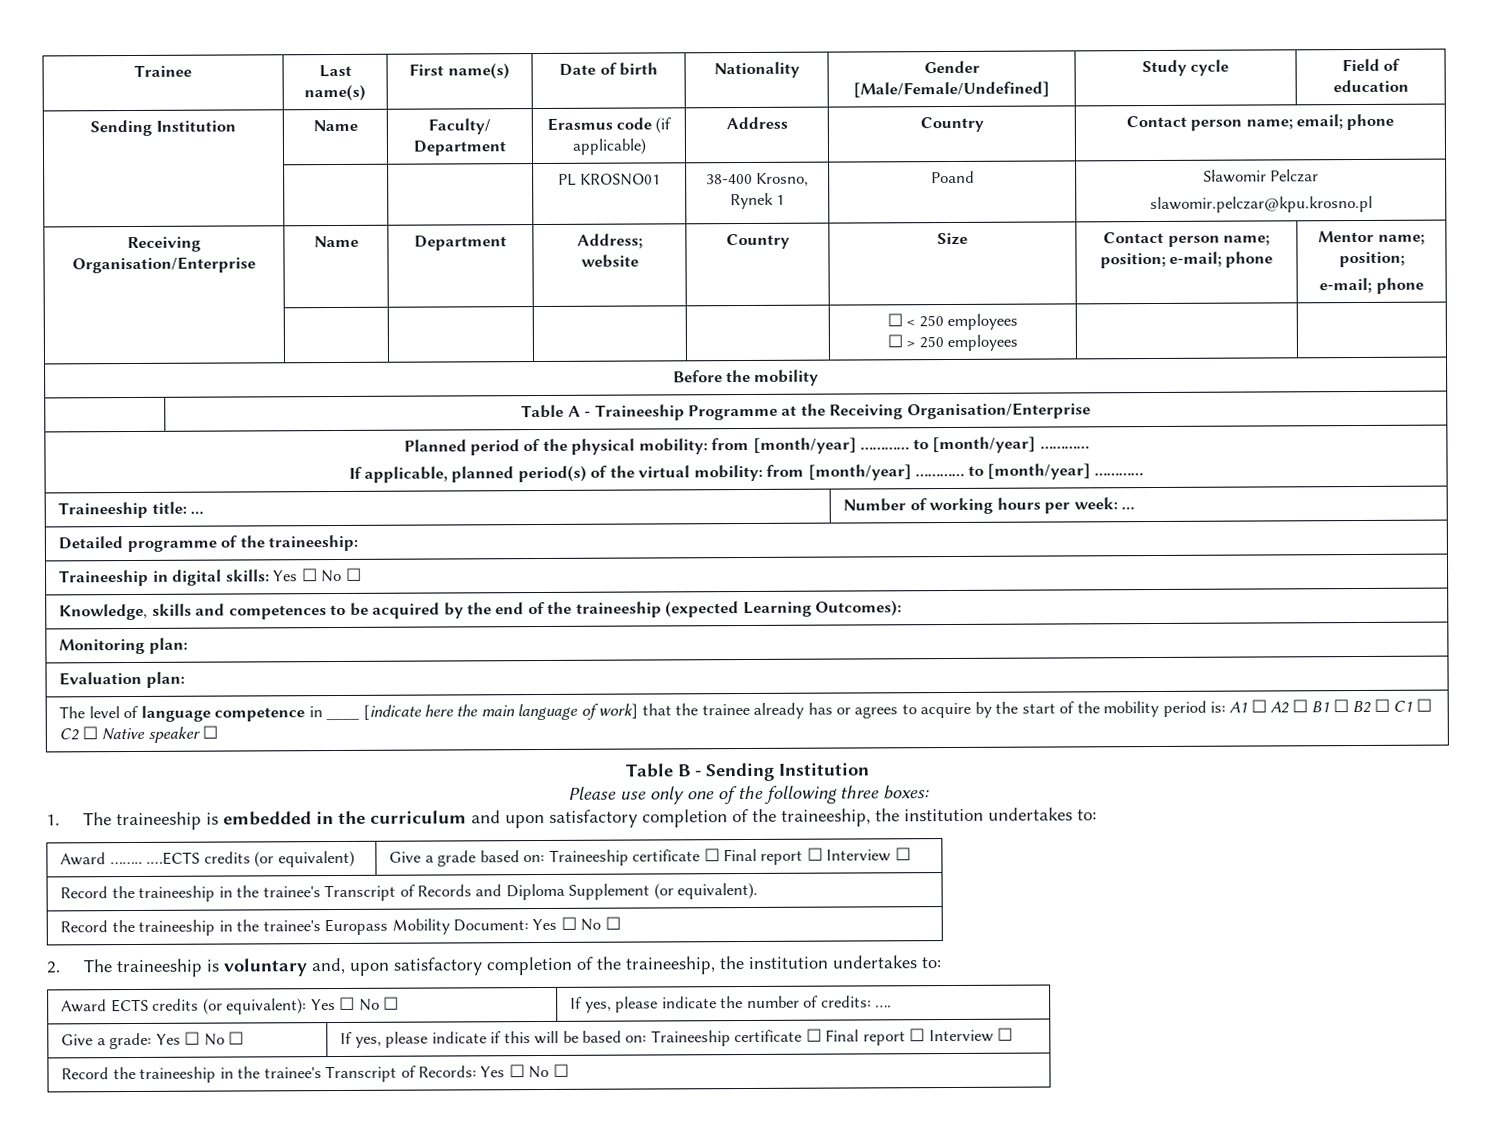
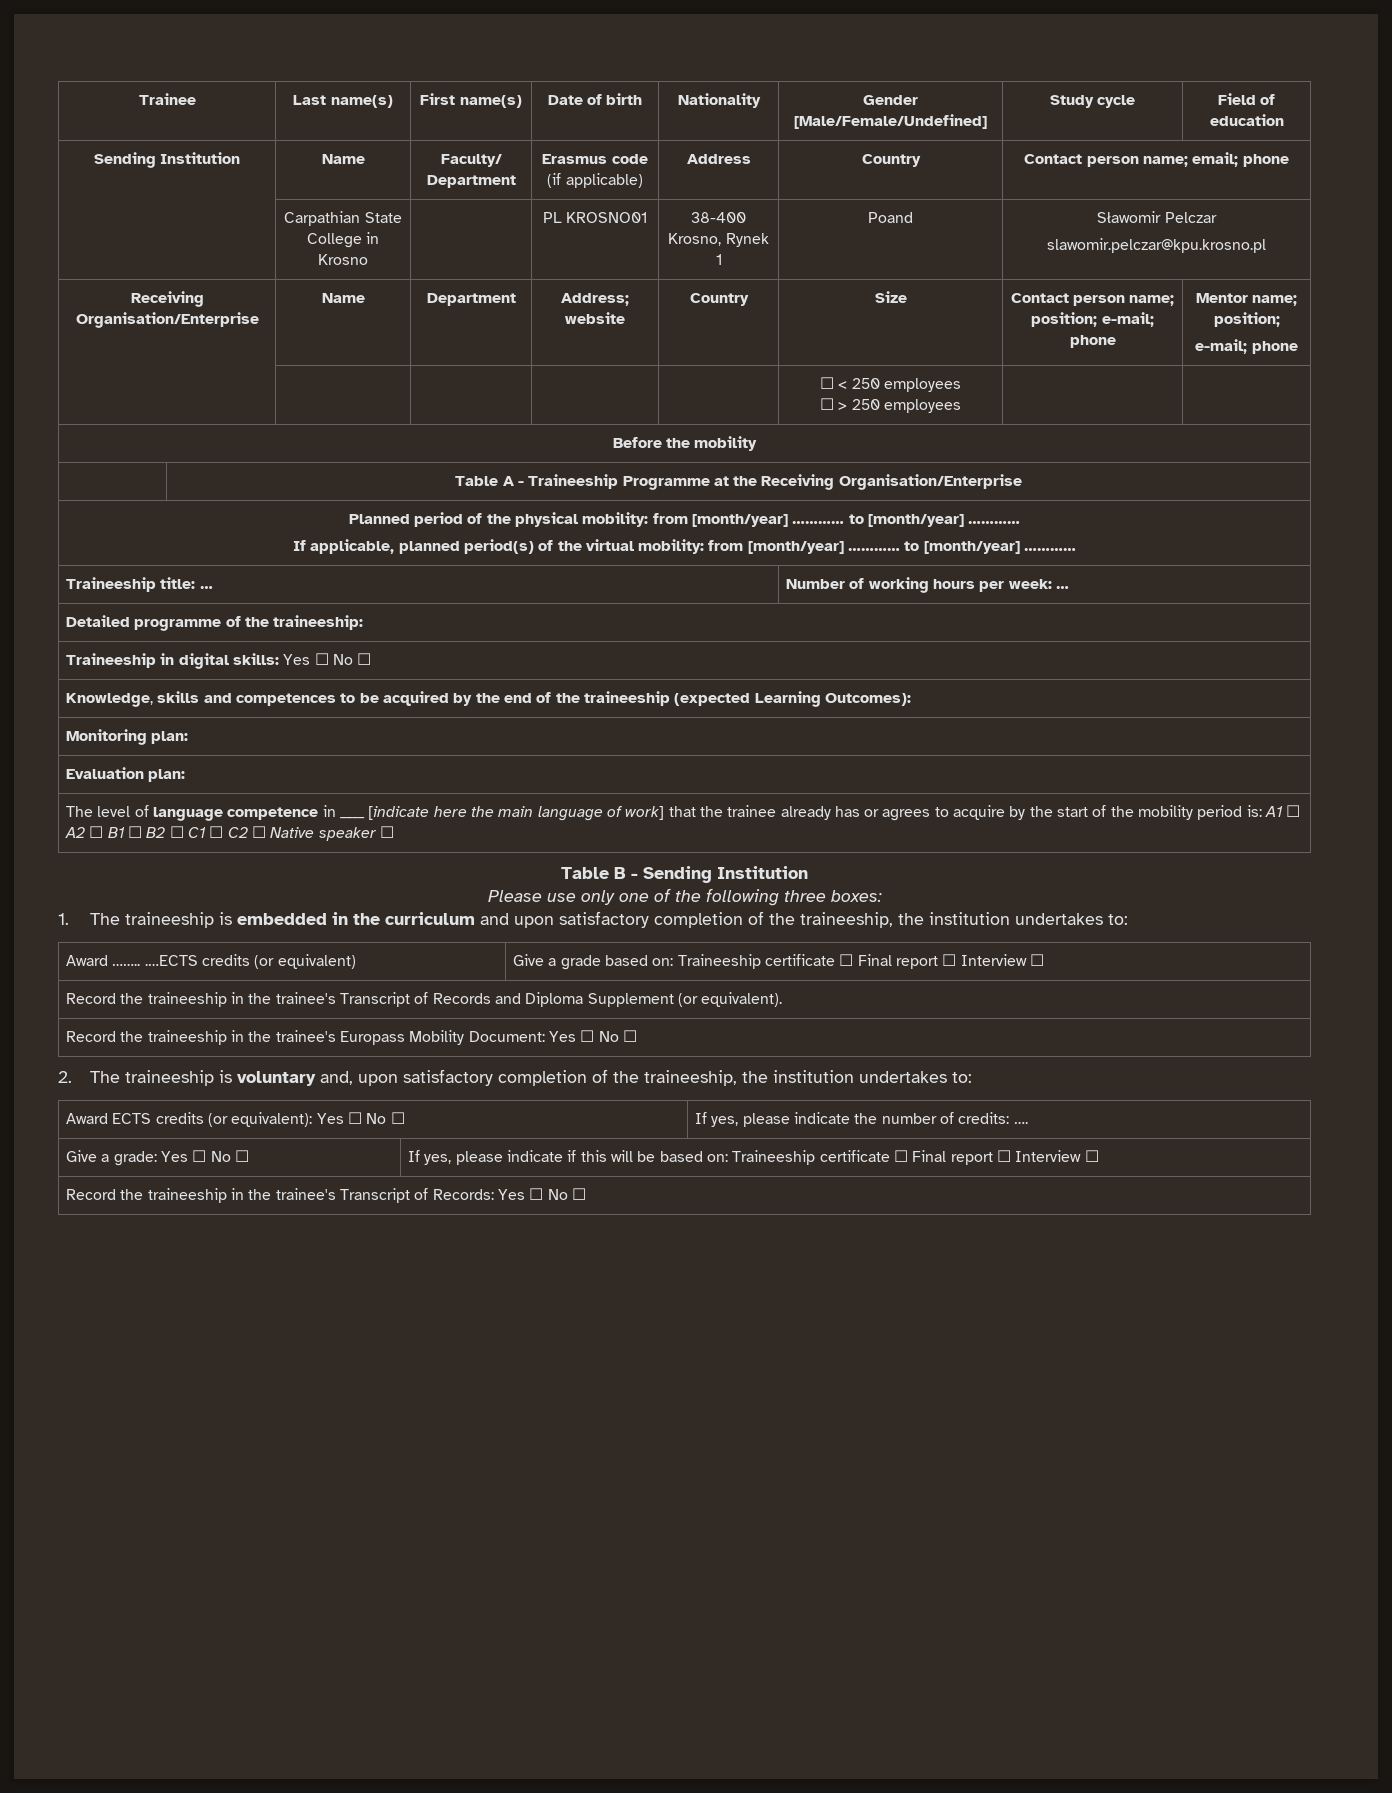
(1395, 122) none -> [284,211,402,226] [306,232,380,248] [318,254,368,265] Carpathian State College in Krosno

